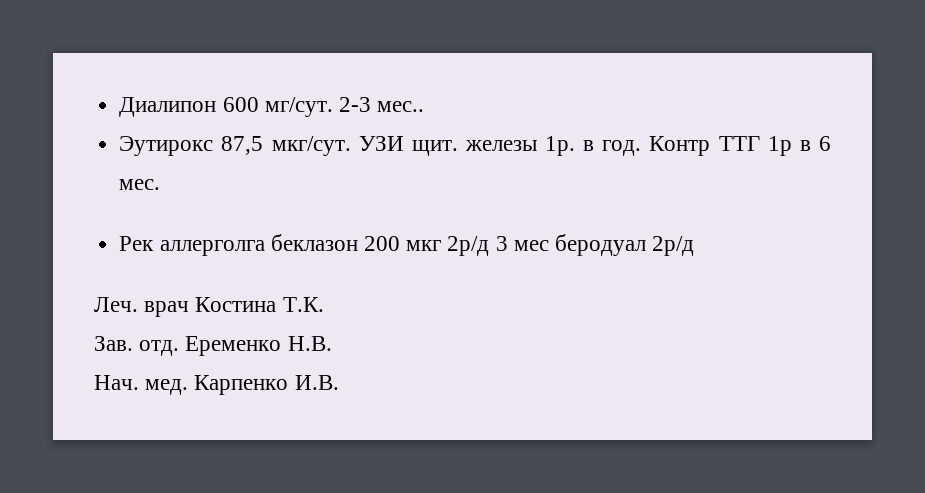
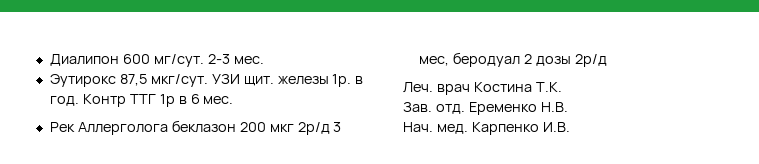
[377,101,425,112] мес.. -> [233,56,264,64] мес.
[159,240,265,256] аллерголга -> [77,122,168,135] Аллерголога
[513,234,646,256] мес беродуал -> [418,52,571,67] мес, беродуал 2 дозы

